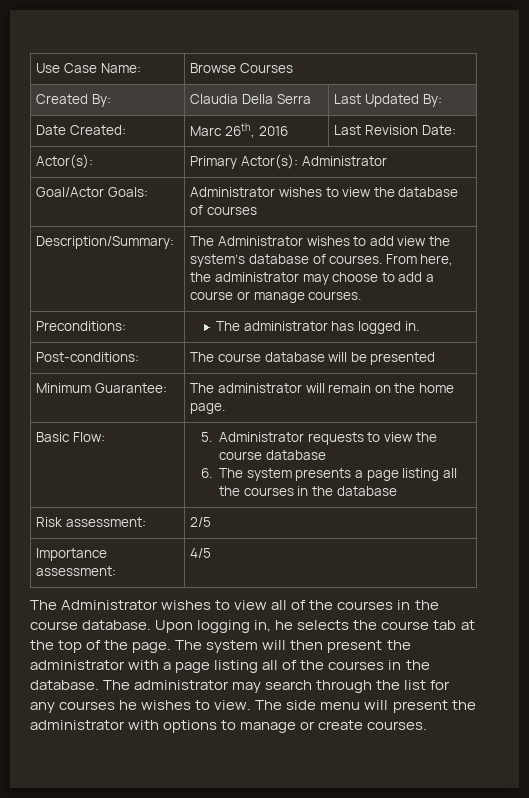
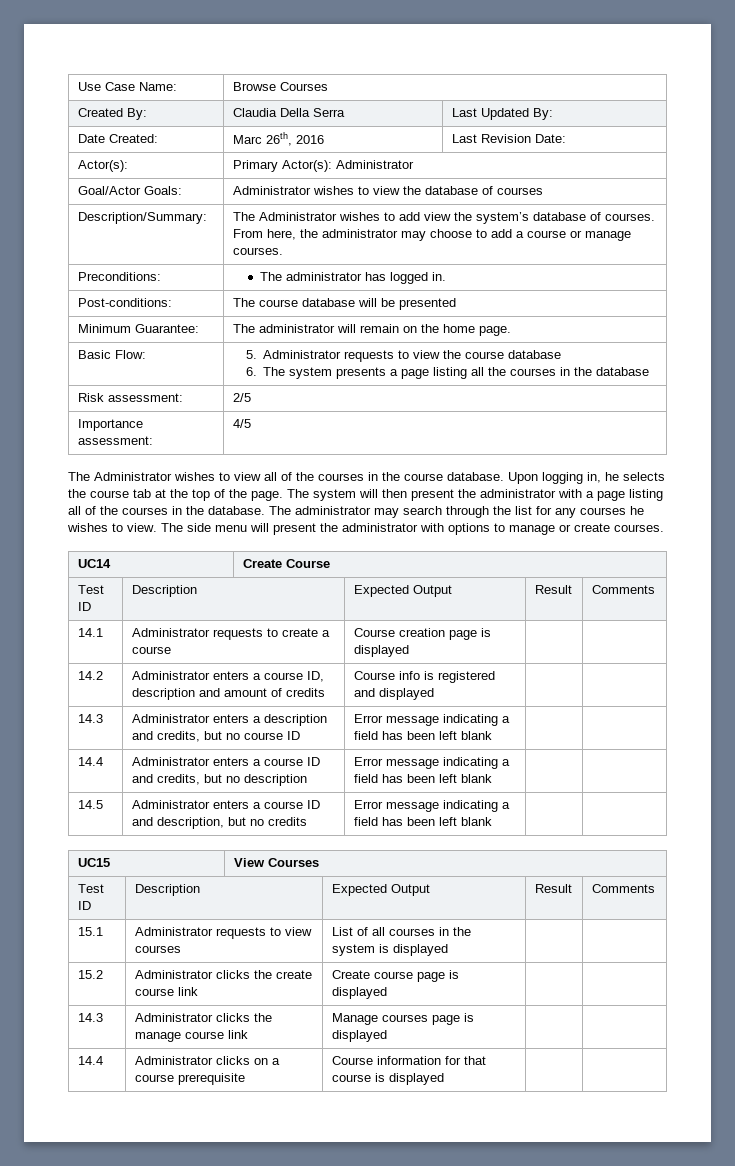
(428, 725) none -> [77,559,111,568] [242,559,330,568] [77,585,104,594] [77,602,91,611] [131,585,197,597] [353,585,452,597] [534,585,572,594] [591,585,655,594] [77,628,103,637] [131,628,330,640] [131,646,171,654] [353,628,491,640] [353,645,409,657] [77,671,103,680] [131,671,324,682] [131,688,325,700] [353,671,495,683] [353,688,434,700] [77,714,103,723] [131,714,327,726] [131,731,300,742] [353,714,510,726] [353,731,492,740] [77,757,103,766] [131,757,320,766] [131,774,307,786] [353,757,510,769] [353,774,492,783] [77,800,103,809] [131,800,320,809] [131,817,307,829] [353,800,510,812] [353,817,492,826] [77,858,110,867] [233,858,319,867] [77,884,104,893] [77,901,91,910] [134,884,200,896] [331,884,430,896] [534,884,572,893] [591,884,655,893] [77,927,103,936] [134,927,312,939] [134,945,181,953] [331,927,471,936] [331,944,448,956] [77,970,103,979] [134,970,312,979] [134,987,198,996] [331,970,459,982] [331,987,387,999] [77,1013,103,1022] [134,1013,272,1022] [134,1030,248,1042] [331,1013,474,1025] [331,1030,387,1042] [77,1056,103,1065] [134,1056,280,1065] [134,1073,245,1085] [331,1056,486,1065] [331,1073,444,1085] // UC14 | Create Course // Test ID | Description | Expected Output | Result | Comments // 14.1 | Administrator requests to create a course | Course creation page is displayed | | // 14.2 | Administrator enters a course ID, description and amount of credits | Course info is registered and displayed | | // 14.3 | Administrator enters a description and credits, but no course ID | Error message indicating a field has been left blank | | // 14.4 | Administrator enters a course ID and credits, but no description | Error message indicating a field has been left blank | | // 14.5 | Administrator enters a course ID and description, but no credits | Error message indicating a field has been left blank | | // UC15 | View Courses // Test ID | Description | Expected Output | Result | Comments // 15.1 | Administrator requests to view courses | List of all courses in the system is displayed | | // 15.2 | Administrator clicks the create course link | Create course page is displayed | | // 14.3 | Administrator clicks the manage course link | Manage courses page is displayed | | // 14.4 | Administrator clicks on a course prerequisite | Course information for that course is displayed | |

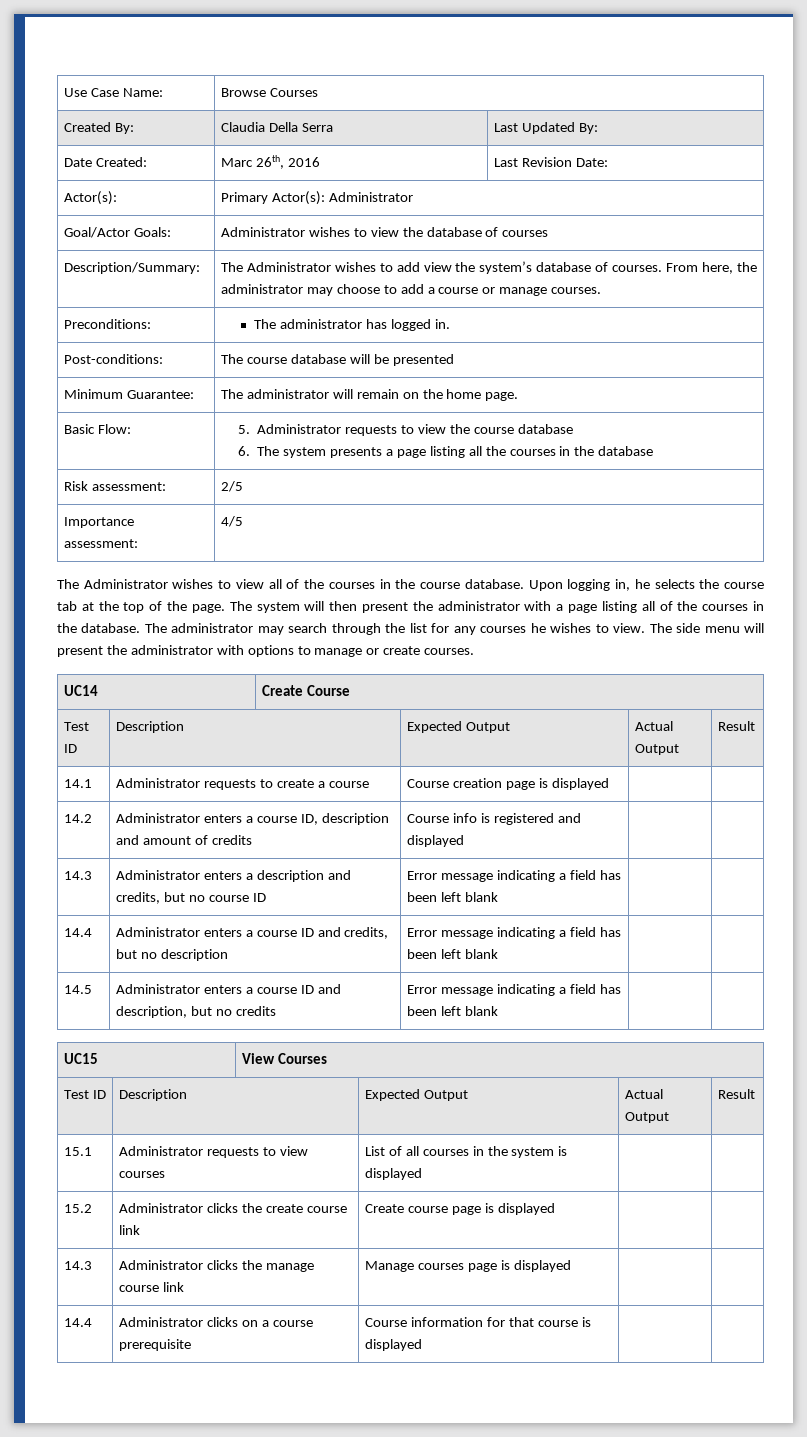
[534,585,572,594] [591,585,655,594] | Result | Comments -> [634,721,673,731] [634,744,679,755] [717,721,755,731] | Actual Output | Result
[534,884,572,893] [591,884,655,893] | Result | Comments -> [624,1089,663,1099] [624,1112,669,1123] [717,1089,755,1099] | Actual Output | Result

